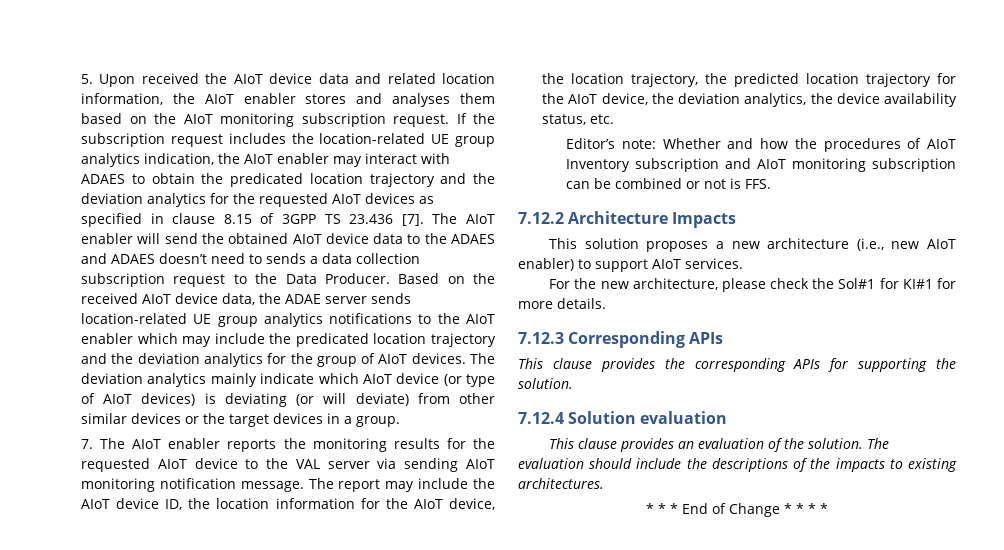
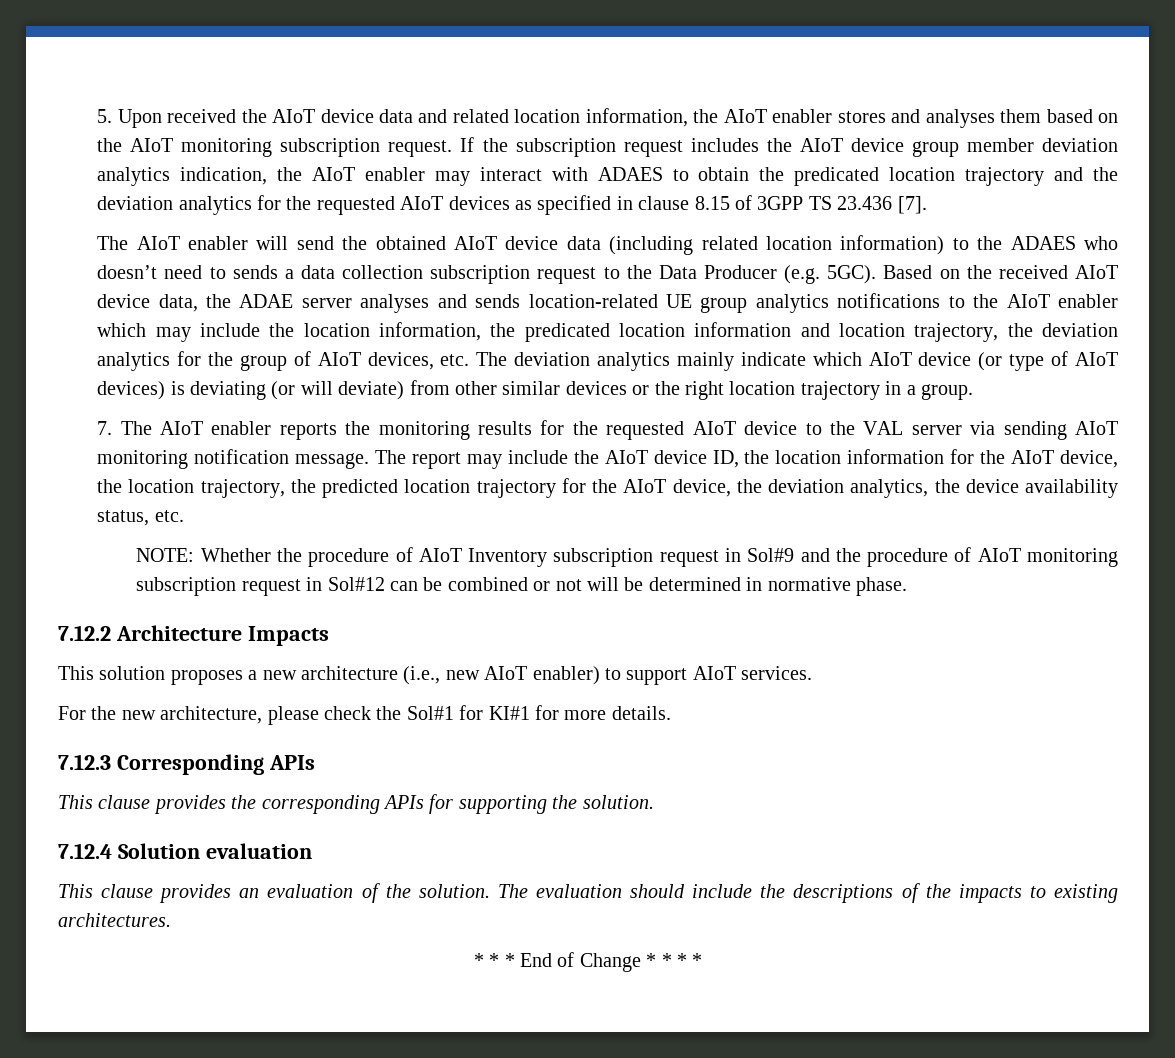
[319,133,495,147] location-related UE group -> [799,138,1118,157] AIoT device group member deviation
(424, 220) none -> (927, 205) //
(404, 238) none -> [609,235,945,255] (including related location information)
[81,253,156,264] and ADAES -> [1084,236,1118,250] who
[324,273,390,284] Producer. -> [703,265,877,284] Producer (e.g. 5GC).
(368, 300) none -> [360,294,467,313] analyses and
[295,333,496,347] [81,353,108,364] predicated location trajectory and -> [303,322,999,342] location information, the predicated location information and location trajectory,
[411,353,466,364] devices. -> [367,352,470,370] devices, etc.
[229,413,324,427] target devices -> [684,381,880,400] right location trajectory
[566,138,957,152] [566,158,956,172] Editor’s note: Whether and how the procedures of AIoT Inventory subscription and AIoT monitoring subscription -> [136,547,1119,567] [136,577,385,596] NOTE: Whether the procedure of AIoT Inventory subscription request in Sol#9 and the procedure of AIoT monitoring subscription request in Sol#12
[730,178,772,189] is FFS. -> [586,577,907,596] will be determined in normative phase.

